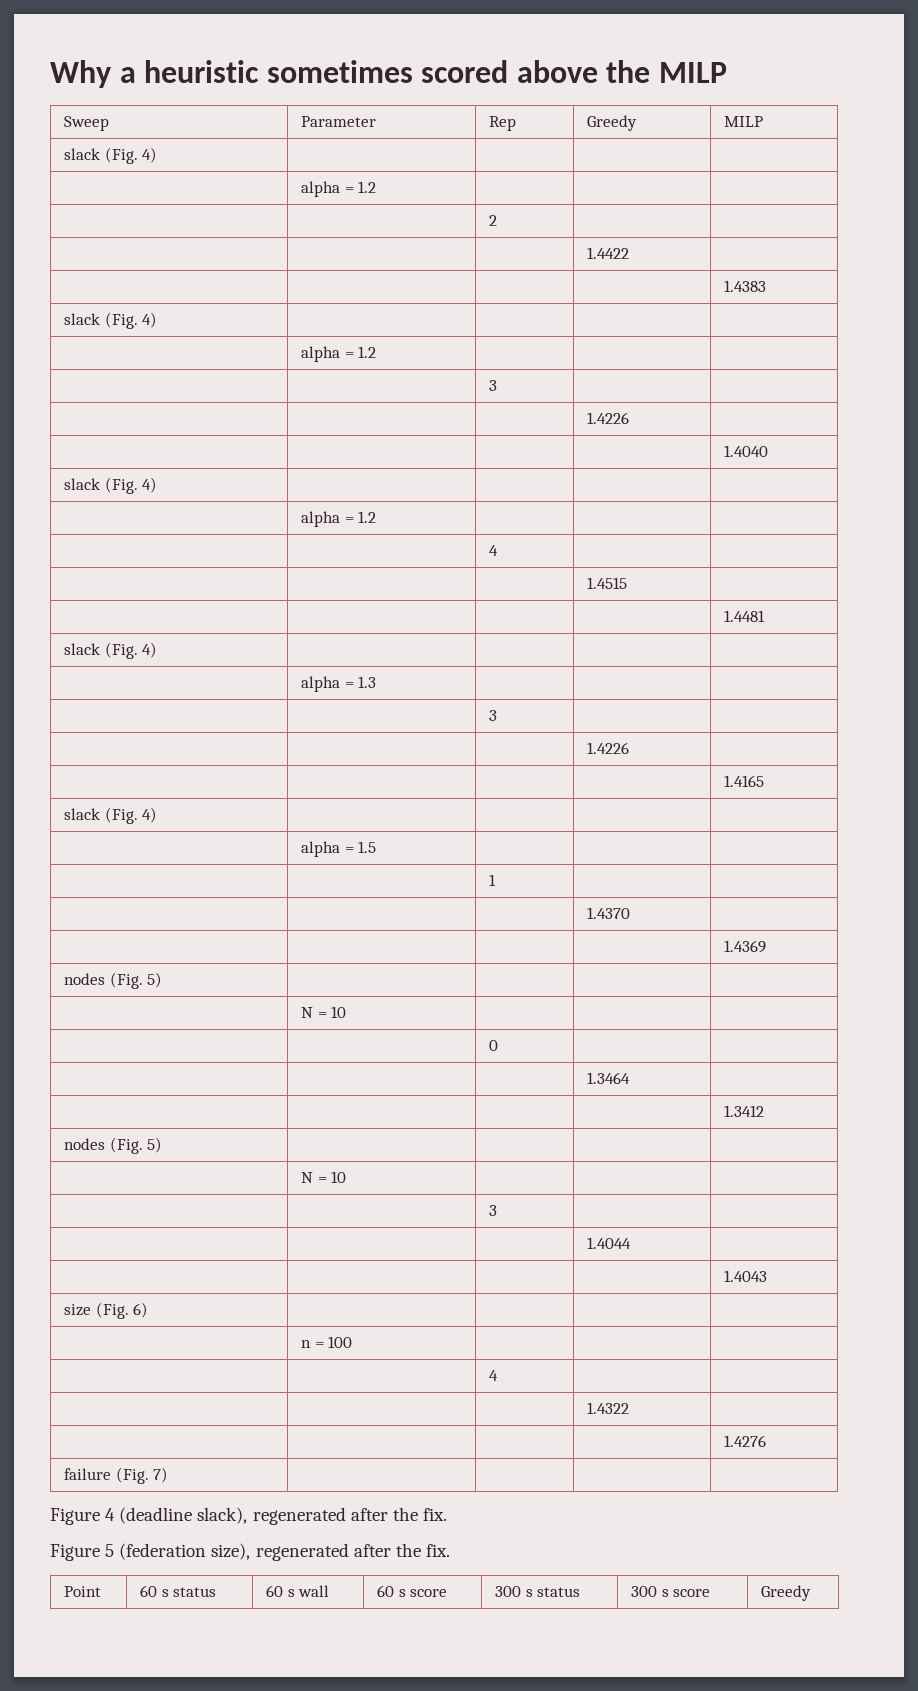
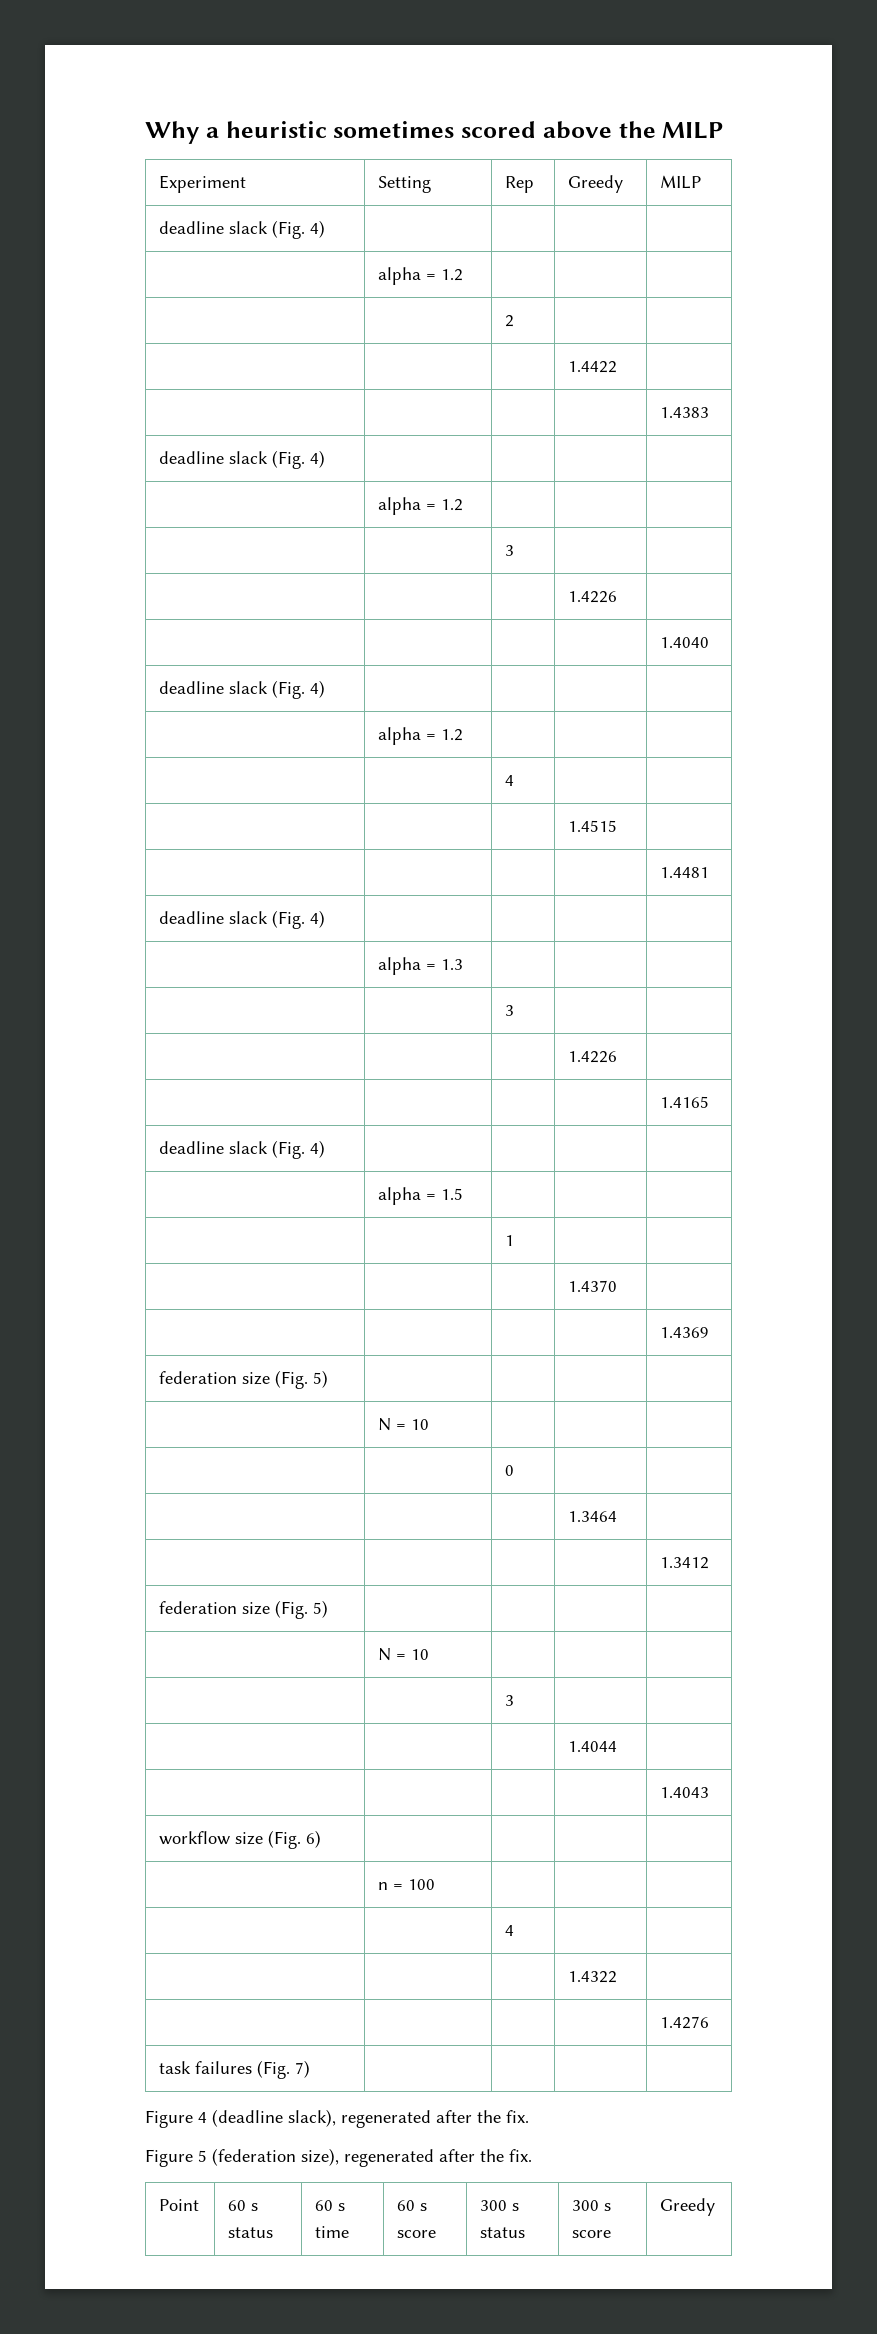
[64,116,110,131] [301,116,377,127] Sweep | Parameter -> [159,175,247,193] [378,176,432,193] Experiment | Setting
(764, 121) none -> [159,221,225,234] deadline
(767, 286) none -> [159,451,225,464] deadline
(769, 451) none -> [159,681,225,694] deadline
(766, 616) none -> [159,911,225,924] deadline
(765, 781) none -> [159,1141,225,1154] deadline
[64,973,106,985] nodes -> [159,1371,271,1385] federation size
[64,1138,106,1150] nodes -> [159,1601,271,1615] federation size
(768, 1276) none -> [159,1831,231,1845] workflow
[64,1468,112,1480] failure -> [159,2061,253,2074] task failures
[298,1585,330,1597] wall -> [315,2226,350,2238] time

